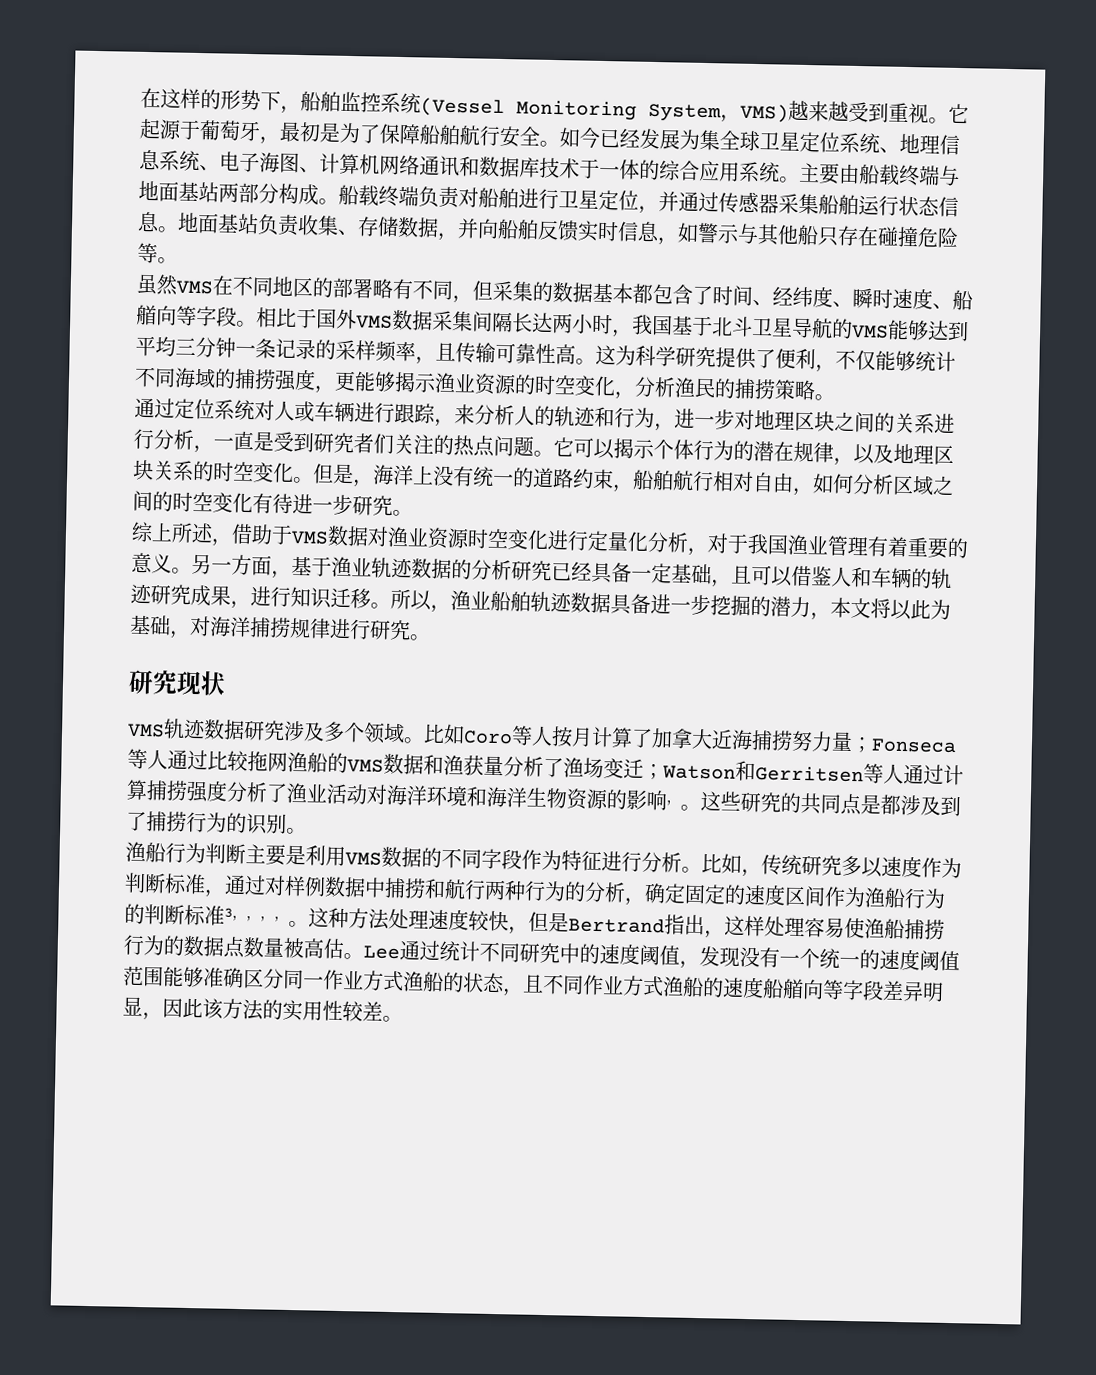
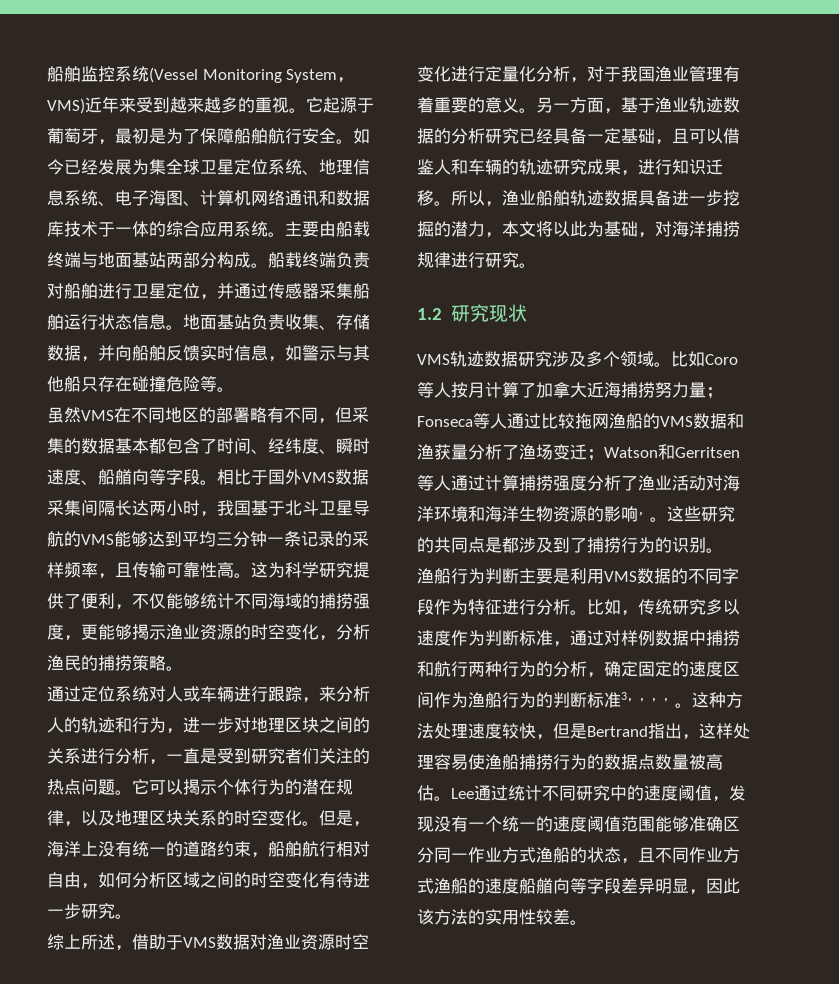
[140,87,301,115] 在这样的形势下， -> (47, 74) none
[788,100,889,123] 越来越受到 -> [85,96,255,113] 近年来受到越来越多的
(431, 637) none -> [417,308,442,320] 1.2

